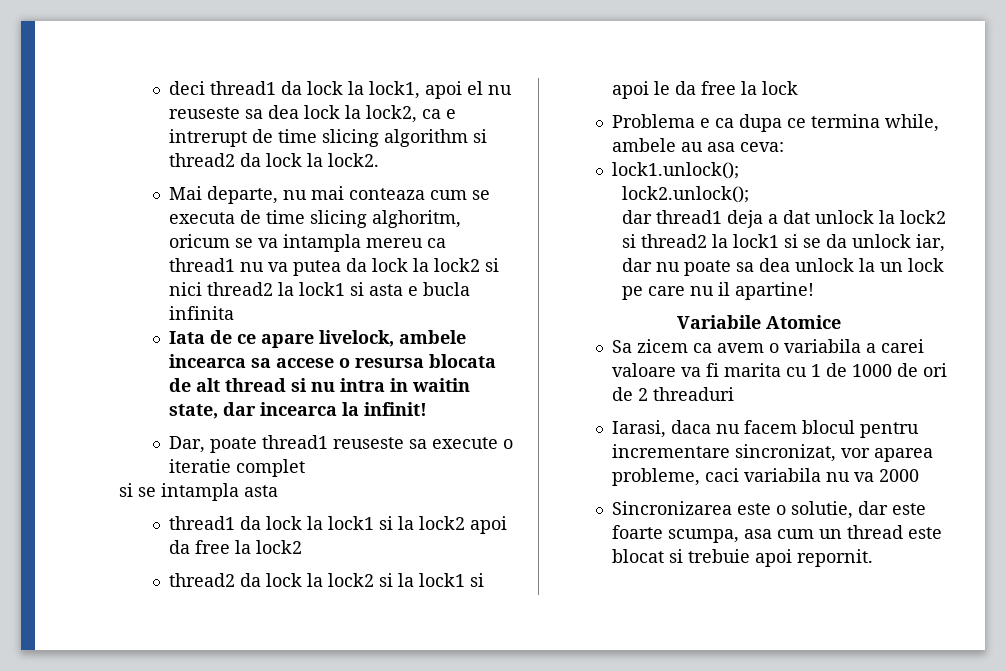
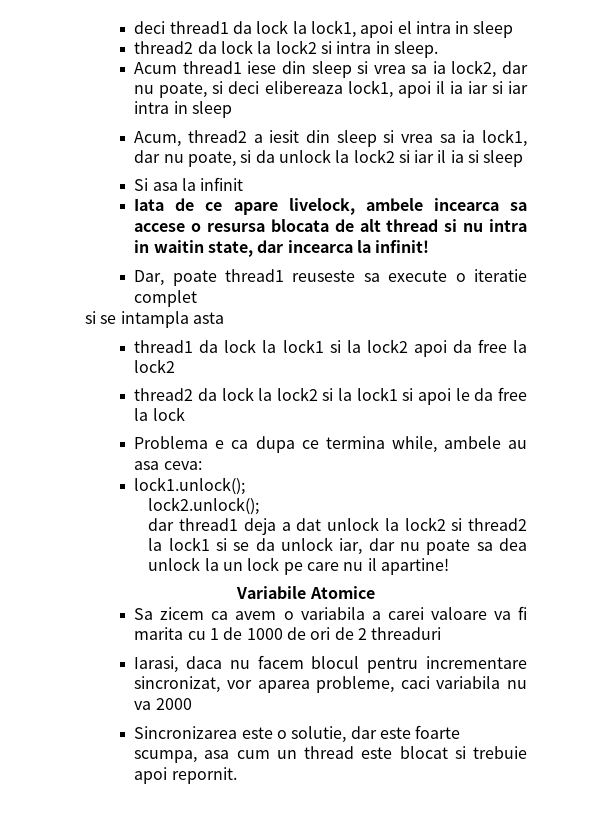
[487,85,512,95] [168,105,456,123] [168,129,487,147] [168,153,379,167] [168,186,490,204] [168,210,461,228] [168,234,446,252] [168,258,499,276] [168,282,470,296] [168,306,234,320] nu reuseste sa dea lock la lock2, ca e intrerupt de time slicing algorithm si thread2 da lock la lock2. // Mai departe, nu mai conteaza cum se executa de time slicing alghoritm, oricum se va intampla mereu ca thread1 nu va putea da lock la lock2 si nici thread2 la lock1 si asta e bucla infinita -> [415,21,514,38] [134,40,438,58] [134,60,528,78] [134,80,528,98] [134,101,232,118] [134,129,527,147] [134,149,524,167] [134,177,244,191] intra in sleep // thread2 da lock la lock2 si intra in sleep. // Acum thread1 iese din sleep si vrea sa ia lock2, dar nu poate, si deci elibereaza lock1, apoi il ia iar si iar intra in sleep // Acum, thread2 a iesit din sleep si vrea sa ia lock1, dar nu poate, si da unlock la lock2 si iar il ia si sleep // Si asa la infinit

